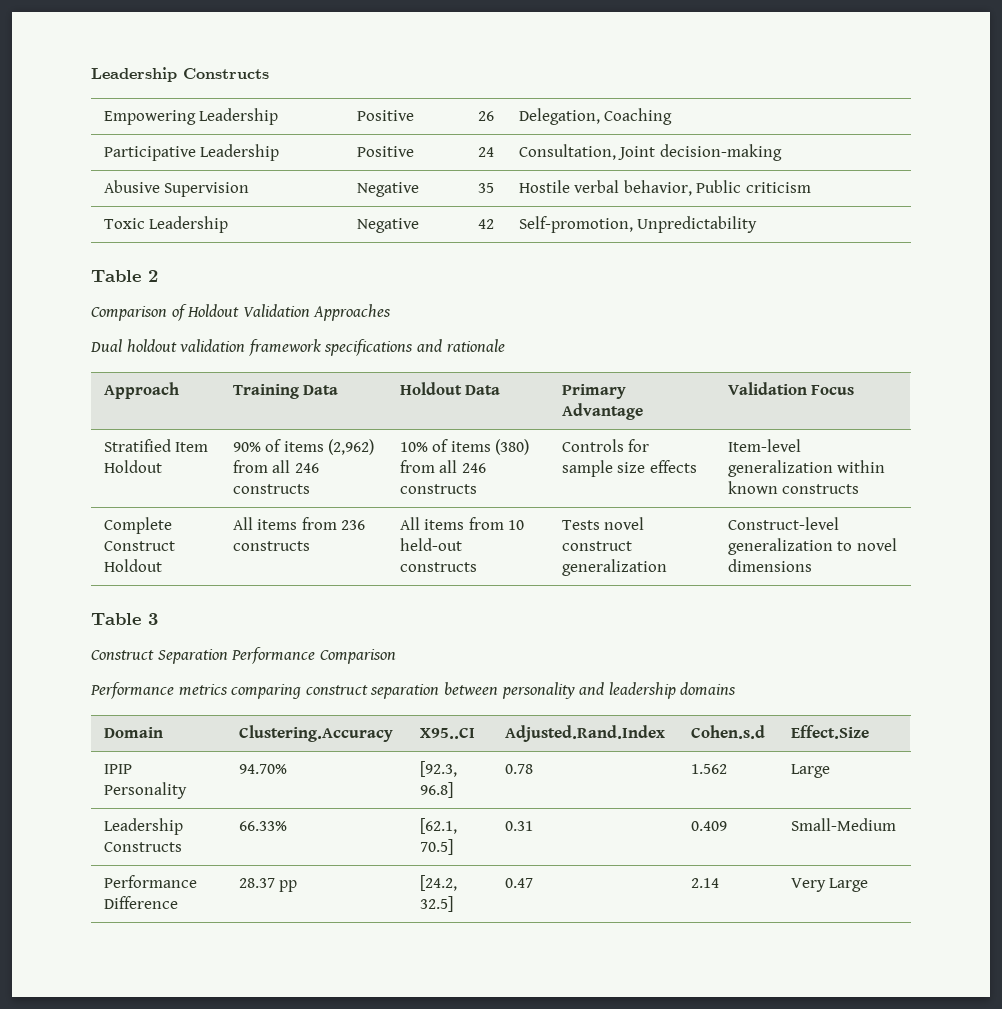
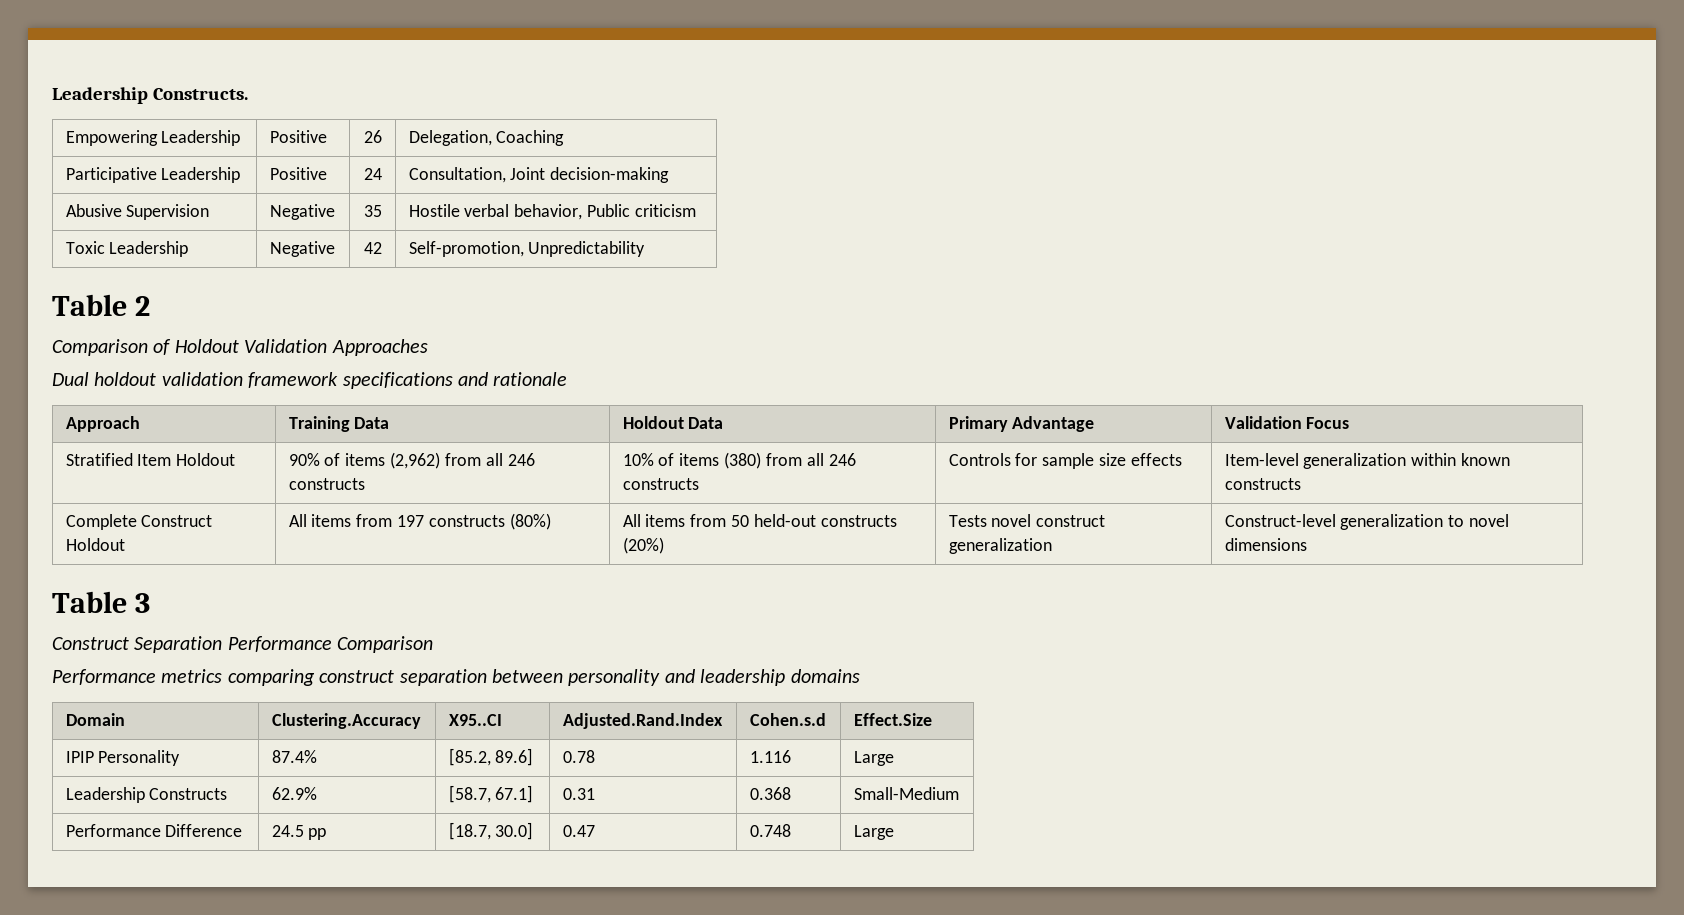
[91,67,269,82] Leadership Constructs -> [52,87,249,104] Leadership Constructs.
[341,520,366,530] [232,541,310,551] [399,517,525,530] 236 constructs | All items from 10 -> [397,513,551,530] [622,514,750,527] 197 constructs (80%) | All items from 50
(477, 567) none -> [622,537,664,554] (20%)
[238,764,287,774] [419,761,457,777] [419,782,453,798] 94.70% | [92.3, 96.8] -> [271,750,317,763] [448,748,534,766] 87.4% | [85.2, 89.6]
[690,764,727,774] 1.562 -> [749,750,791,763] 1.116
[238,821,287,831] [419,818,457,834] [419,839,453,855] 66.33% | [62.1, 70.5] -> [271,787,317,800] [448,785,534,803] 62.9% | [58.7, 67.1]
[690,821,727,831] 0.409 -> [749,787,791,800] 0.368
[238,878,275,888] 28.37 -> [271,825,304,837] 24.5
[419,875,457,891] [419,896,453,912] [24.2, 32.5] -> [448,822,534,840] [18.7, 30.0]
[690,878,719,888] [790,878,826,892] 2.14 | Very -> [749,824,791,837] 0.748 |

